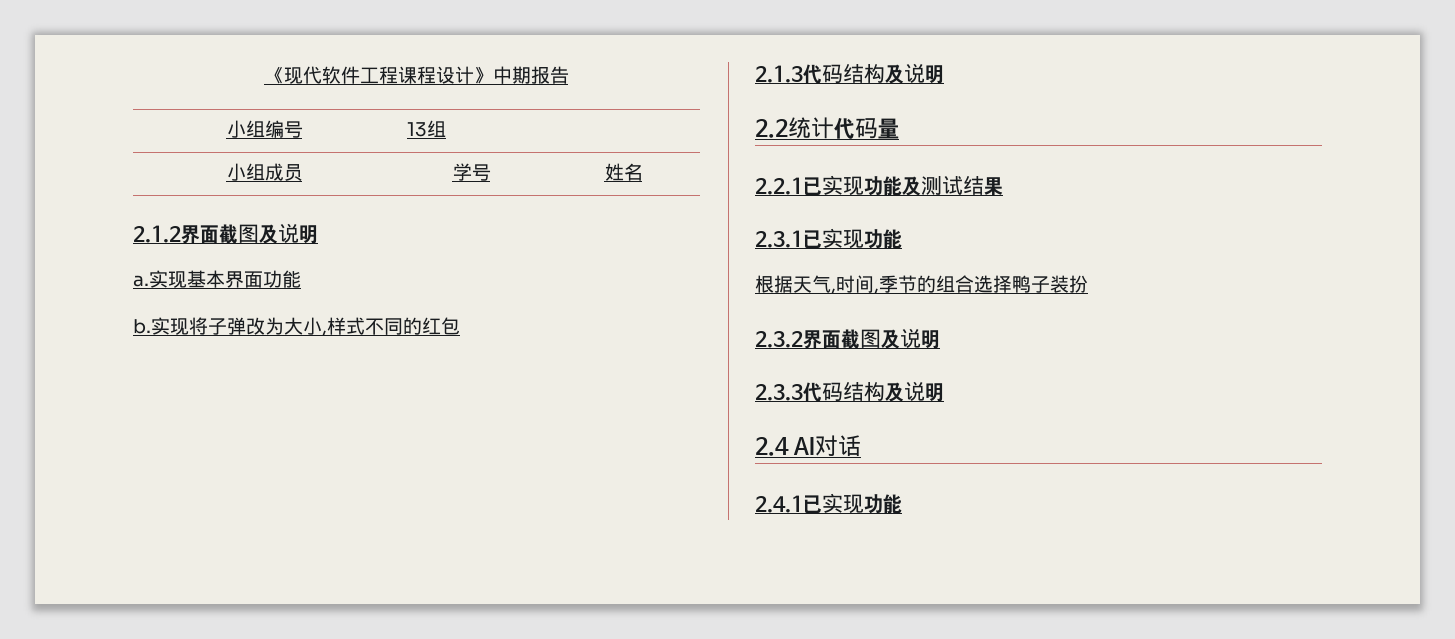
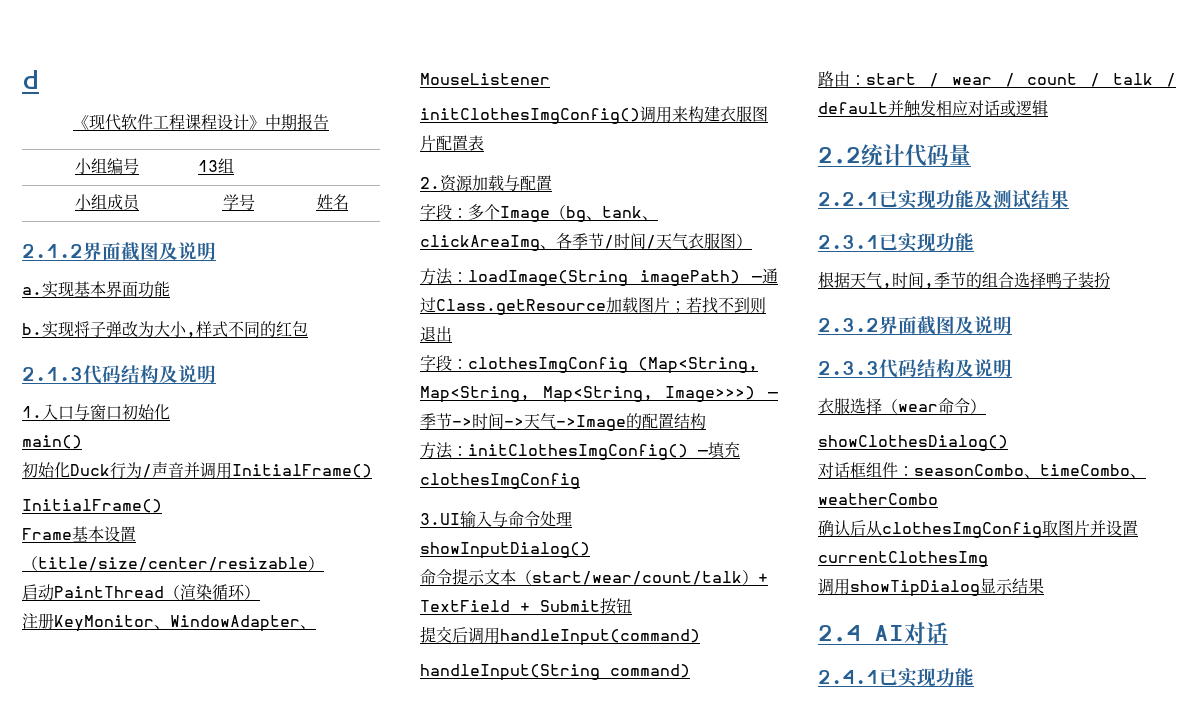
(264, 75) none -> [22,70,39,89] d //
(944, 74) none -> [22,404,170,420] [22,435,82,449] [22,461,372,479] [22,499,162,513] [22,526,136,542] [22,556,324,571] [22,584,260,601] [22,613,316,632] [420,73,550,85] [420,106,768,124] [420,135,484,151] [420,175,552,192] [420,204,658,222] [420,233,752,251] [420,268,778,286] [420,297,766,315] [420,326,452,342] [420,355,758,374] [420,386,778,403] [420,413,706,431] [420,442,740,460] [420,473,580,489] [420,511,572,527] [420,542,590,559] [420,568,768,585] [420,598,632,615] [420,626,700,646] [420,664,690,681] [818,71,1176,87] [818,100,1048,117] // 1.入口与窗口初始化 // main() // 初始化Duck行为/声音并调用InitialFrame() // InitialFrame() // Frame基本设置（title/size/center/resizable） // 启动PaintThread（渲染循环） // 注册KeyMonitor、WindowAdapter、MouseListener // initClothesImgConfig()调用来构建衣服图片配置表 // 2.资源加载与配置 // 字段：多个Image（bg、tank、clickAreaImg、各季节/时间/天气衣服图） // 方法：loadImage(String imagePath) —通过Class.getResource加载图片；若找不到则退出 // 字段：clothesImgConfig (Map<String, Map<String, Map<String, Image>>>) —季节->时间->天气->Image的配置结构 // 方法：initClothesImgConfig() —填充clothesImgConfig // 3.UI输入与命令处理 // showInputDialog() // 命令提示文本（start/wear/count/talk）+ TextField + Submit按钮 // 提交后调用handleInput(command) // handleInput(String command) // 路由：start / wear / count / talk / default并触发相应对话或逻辑
(944, 392) none -> [818,398,986,414] [818,435,1008,451] [818,462,1146,478] [818,493,938,505] [818,520,1138,538] [818,551,988,567] [818,578,1044,597] // 衣服选择（wear命令） // showClothesDialog() // 对话框组件：seasonCombo、timeCombo、weatherCombo // 确认后从clothesImgConfig取图片并设置currentClothesImg // 调用showTipDialog显示结果

